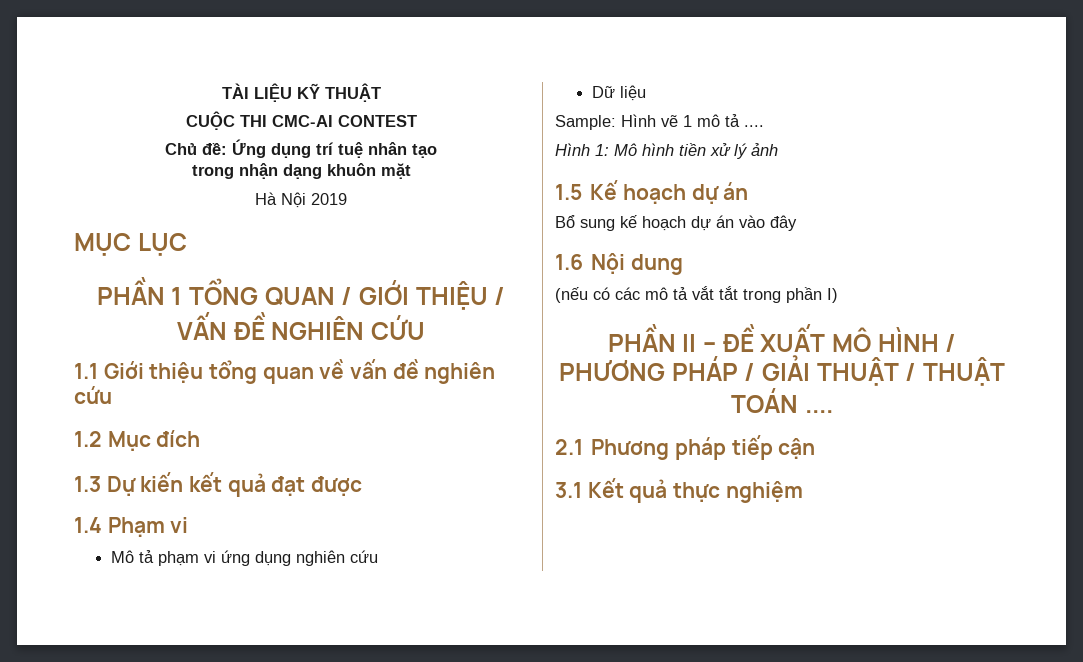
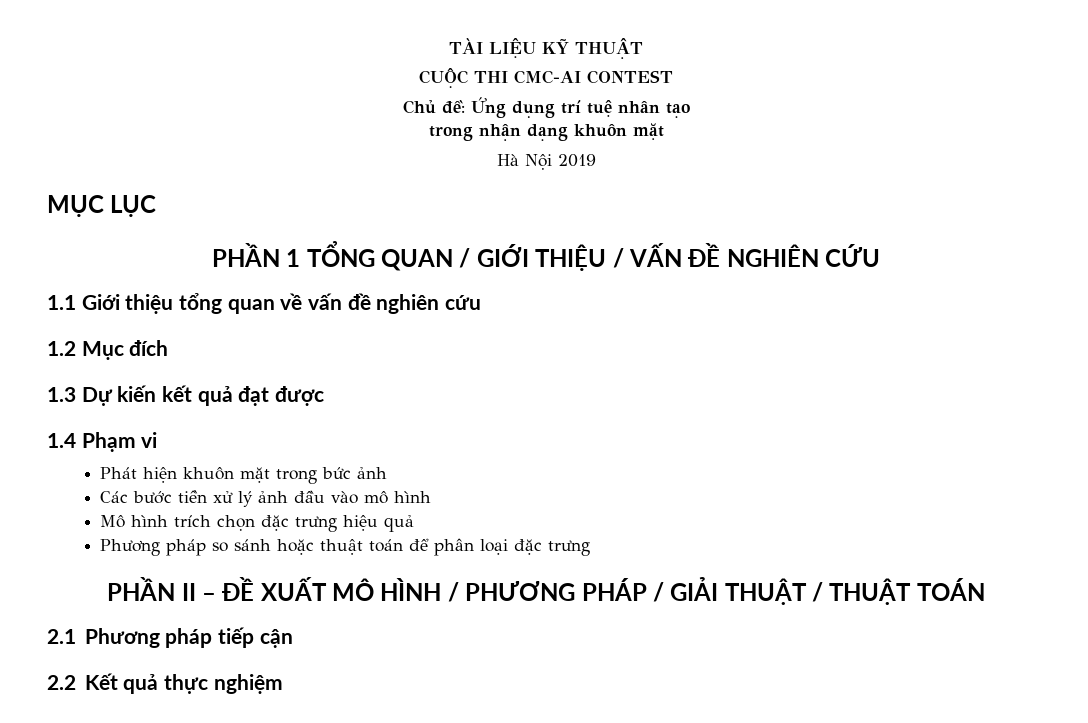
[110,550,378,566] [591,85,646,101] [555,114,764,130] [555,143,778,159] [555,180,749,204] [555,215,797,231] [555,253,683,275] [555,286,838,303] Mô tả phạm vi ứng dụng nghiên cứu // Dữ liệu // Sample: Hình vẽ 1 mô tả .... // Hình 1: Mô hình tiền xử lý ảnh // 1.5 Kế hoạch dự án // Bổ sung kế hoạch dự án vào đây // 1.6 Nội dung // (nếu có các mô tả vắt tắt trong phần I) -> [100,467,388,484] [100,490,432,507] [100,515,415,532] [100,538,591,556] Phát hiện khuôn mặt trong bức ảnh // Các bước tiền xử lý ảnh đầu vào mô hình // Mô hình trích chọn đặc trưng hiệu quả // Phương pháp so sánh hoặc thuật toán để phân loại đặc trưng
[804,410,833,413] .... -> (985, 589) none
[555,482,582,498] 3.1 -> [47,675,76,690] 2.2

